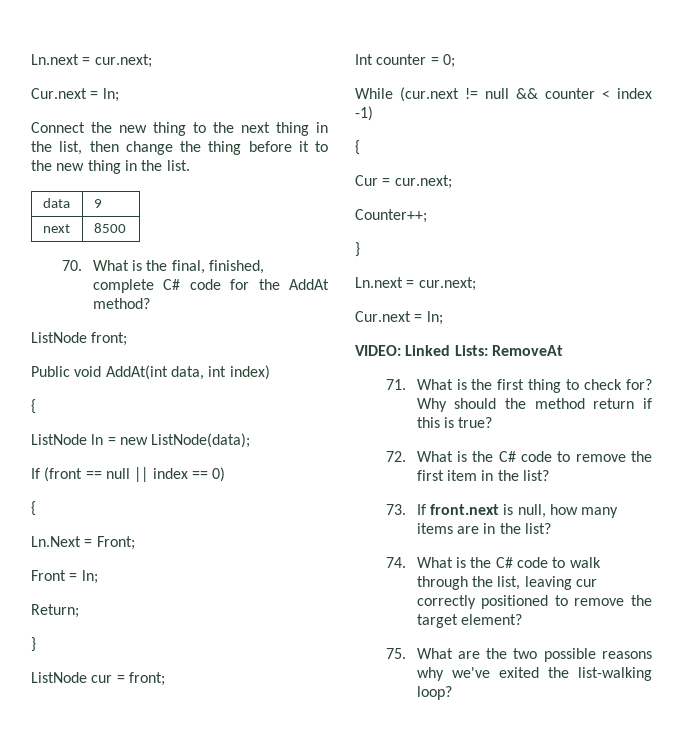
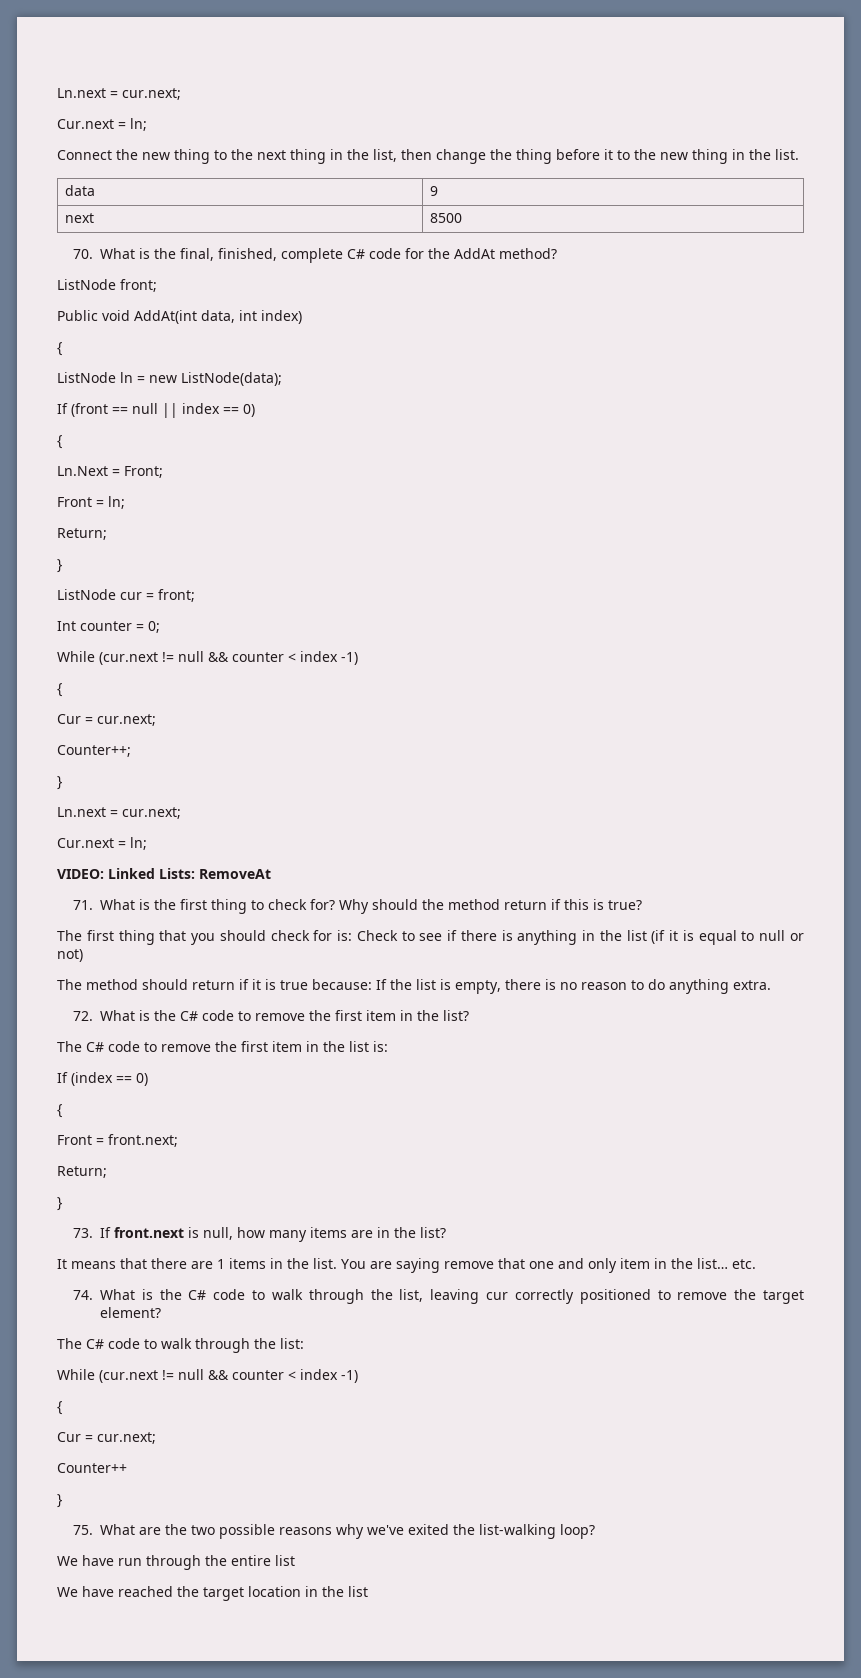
(493, 422) none -> [57,930,804,945] [57,949,83,962] [57,979,771,994] // The first thing that you should check for is: Check to see if there is anything in the list (if it is equal to null or not) // The method should return if it is true because: If the list is empty, there is no reason to do anything extra.
(549, 475) none -> [57,1041,388,1052] [57,1072,148,1086] [57,1104,62,1118] [57,1134,178,1147] [57,1166,107,1178] [57,1197,62,1211] // The C# code to remove the first item in the list is: // If (index == 0) // { // Front = front.next; // Return; // }
(551, 528) none -> [57,1258,756,1273] // It means that there are 1 items in the list. You are saying remove that one and only item in the list… etc.
(522, 619) none -> [57,1338,304,1353] [57,1369,358,1383] [57,1401,62,1415] [57,1432,156,1444] [57,1463,127,1473] [57,1494,62,1508] // The C# code to walk through the list: // While (cur.next != null && counter < index -1) // { // Cur = cur.next; // Counter++ // }
(452, 693) none -> [57,1555,295,1570] [57,1586,368,1601] // We have run through the entire list // We have reached the target location in the list

